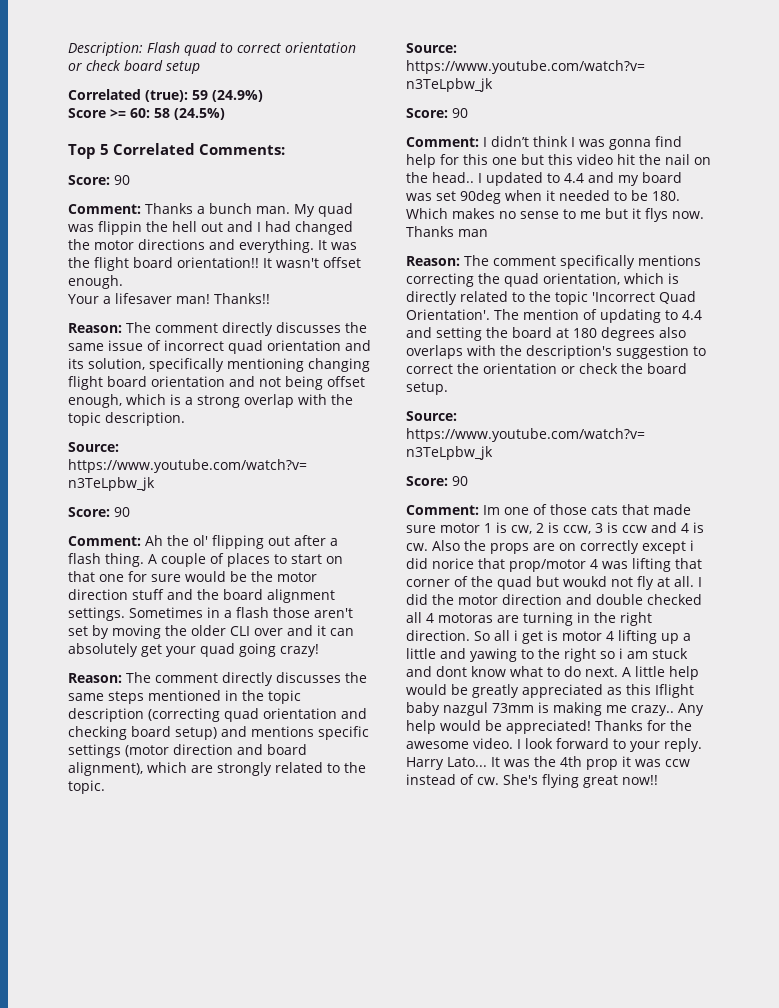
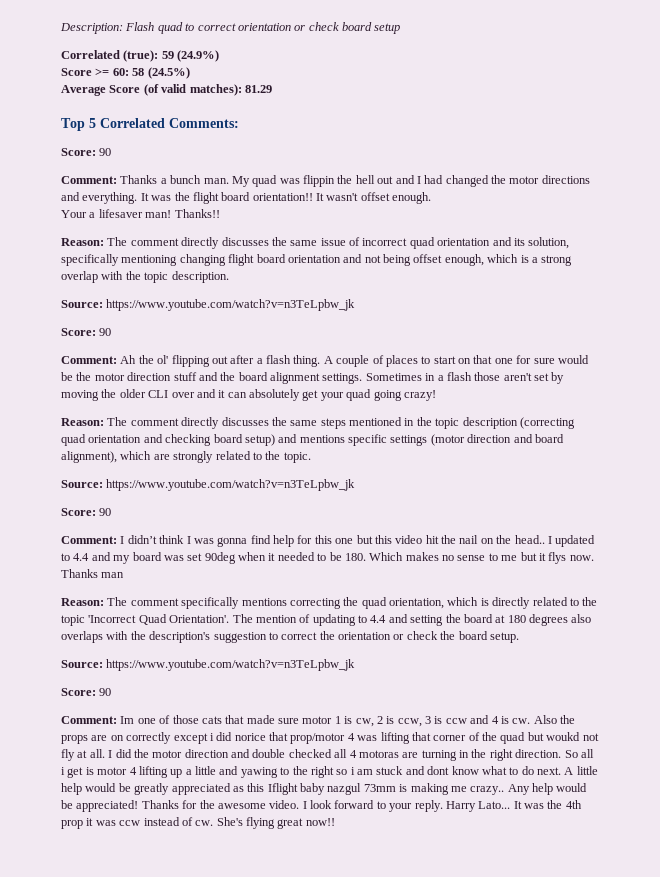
(225, 114) none -> [61,84,272,96] // Average Score (of valid matches): 81.29

